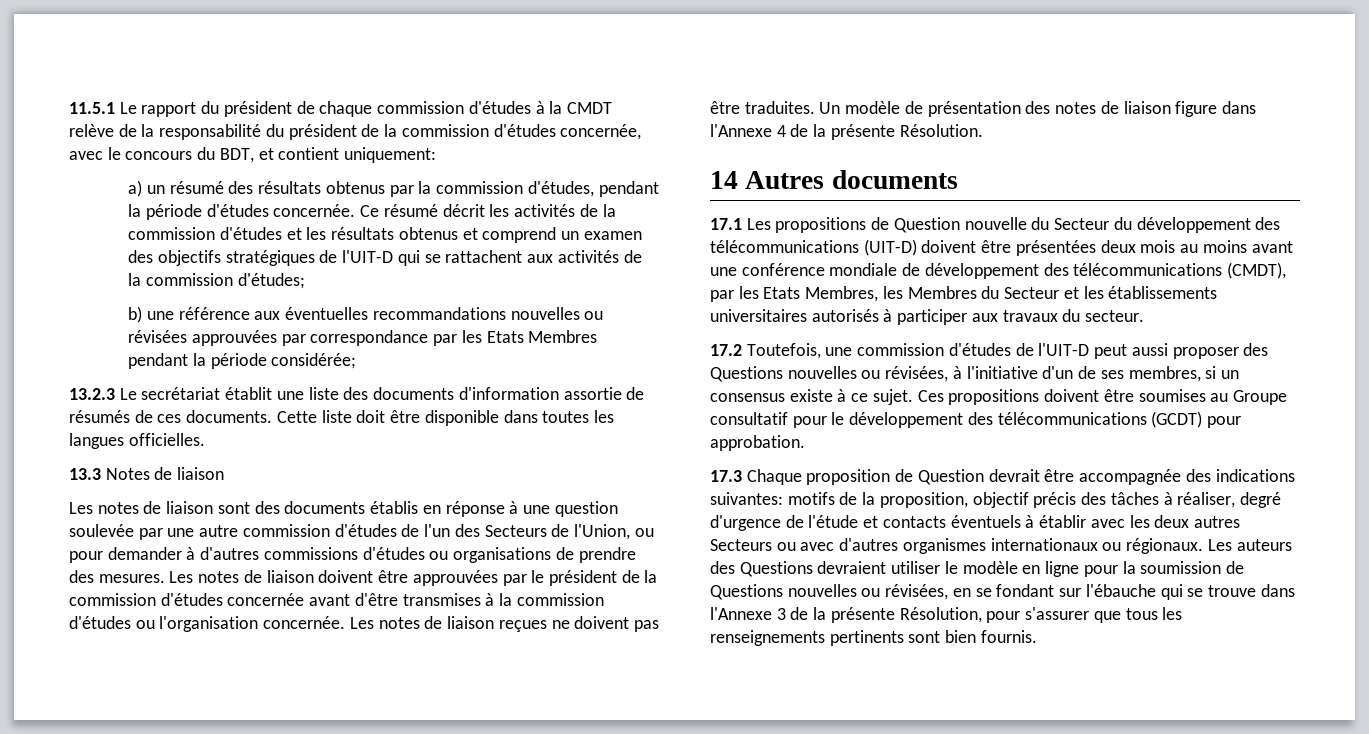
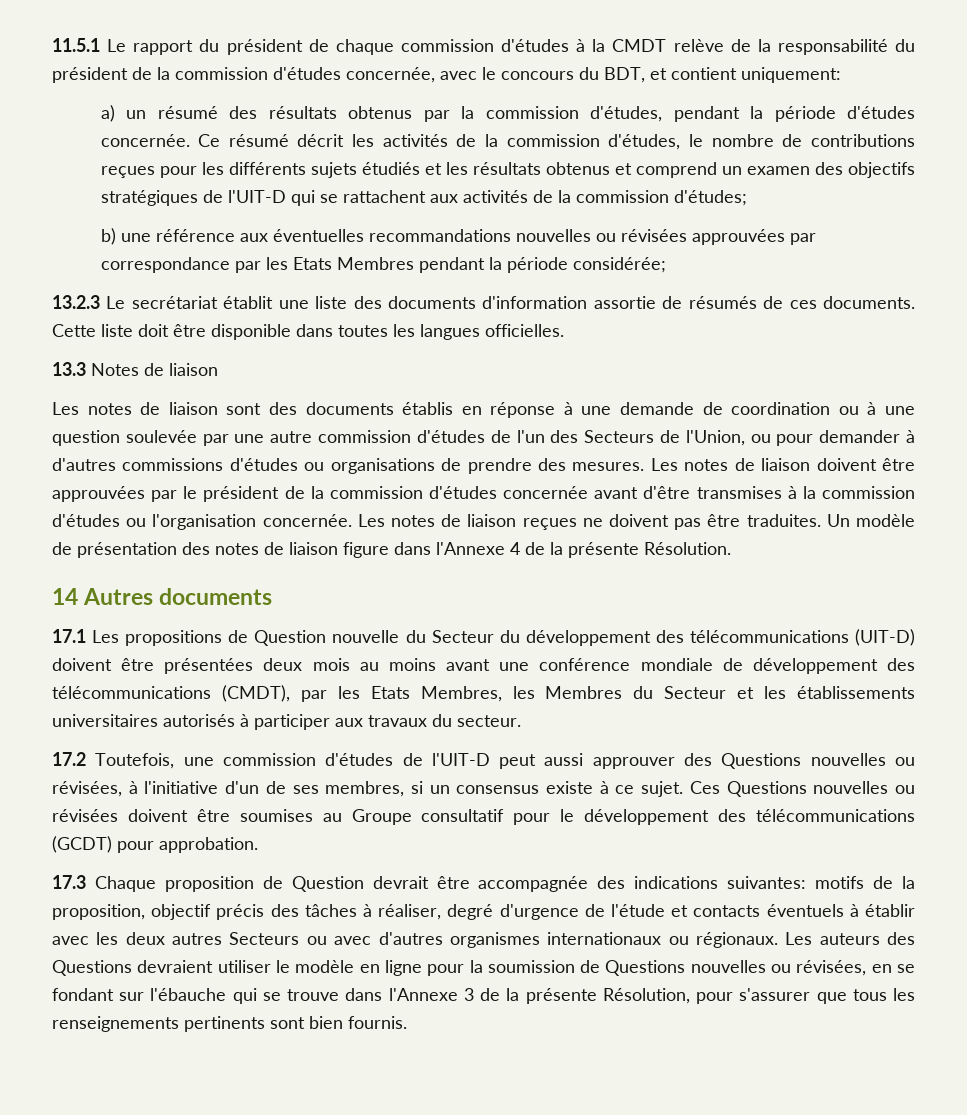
[220,227,283,240] d'études -> [608,134,915,150] [100,162,420,178] d'études, le nombre de contributions reçues pour les différents sujets étudiés
(550, 509) none -> [620,402,916,415] demande de coordination ou à une
[1172,347,1239,359] proposer -> [592,757,675,769] approuver
[948,389,1040,405] propositions -> [726,781,916,797] [52,809,118,822] Questions nouvelles ou révisées

